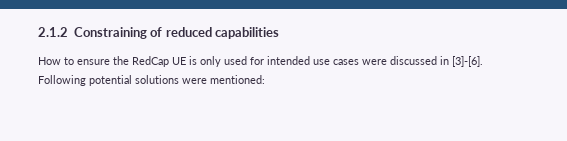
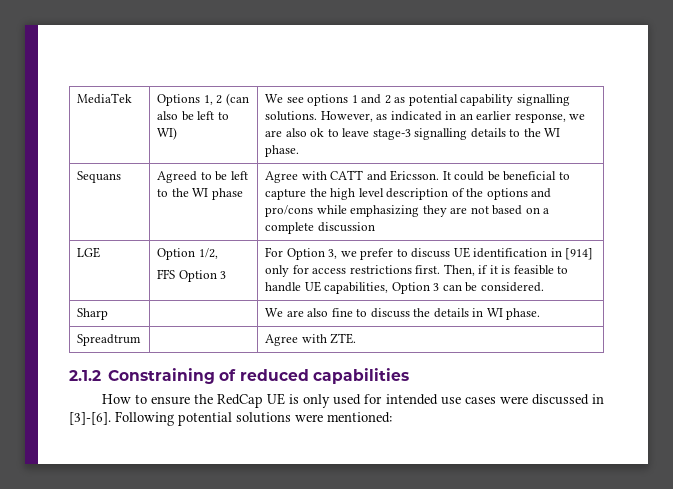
(38, 32) none -> [77,93,133,104] [157,93,249,106] [157,111,229,121] [157,127,178,140] [265,94,570,106] [265,111,586,123] [265,128,561,140] [265,145,300,157] [77,171,122,183] [157,171,248,183] [157,188,243,200] [265,170,570,183] [265,188,552,200] [265,205,550,217] [265,222,375,234] [77,247,101,258] [157,248,218,260] [157,269,227,282] [265,247,594,260] [265,264,569,277] [265,281,544,294] [77,308,109,320] [265,308,541,320] [77,334,142,346] [265,333,357,346] MediaTek | Options 1, 2 (can also be left to WI) | We see options 1 and 2 as potential capability signalling solutions. However, as indicated in an earlier response, we are also ok to leave stage-3 signalling details to the WI phase. // Sequans | Agreed to be left to the WI phase | Agree with CATT and Ericsson. It could be beneficial to capture the high level description of the options and pro/cons while emphasizing they are not based on a complete discussion // LGE | Option 1/2, // FFS Option 3 | For Option 3, we prefer to discuss UE identification in [914] only for access restrictions first. Then, if it is feasible to handle UE capabilities, Option 3 can be considered. // Sharp | | We are also fine to discuss the details in WI phase. // Spreadtrum | | Agree with ZTE. //

